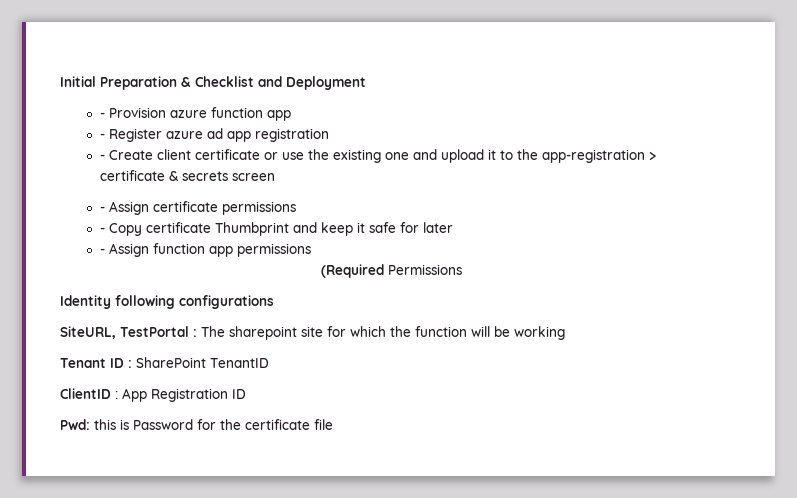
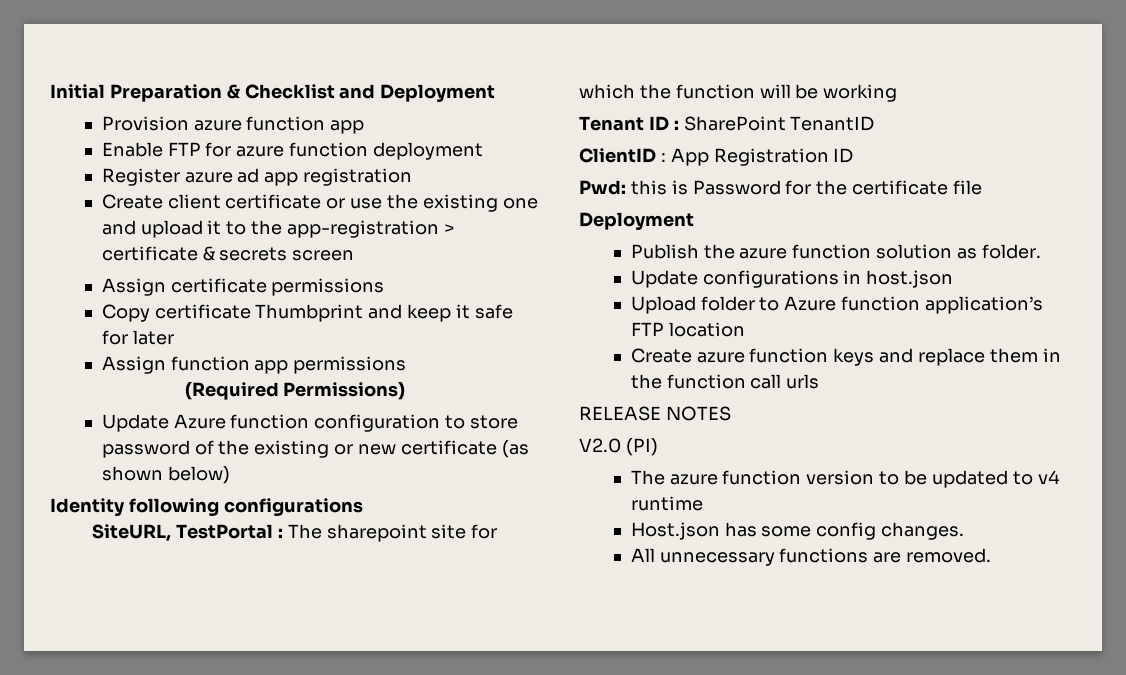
[99,112,105,118] - -> (496, 93) none
[99,133,105,139] - -> [101,142,483,160] Enable FTP for azure function deployment //
[99,154,105,160] - -> (413, 177) none
[99,206,105,212] - -> (355, 255) none
[99,227,105,233] - -> (385, 287) none
[99,248,105,254] - -> (174, 337) none
[388,264,462,275] Permissions -> [283,382,406,400] [101,414,518,432] [101,440,529,458] [101,466,230,484] Permissions) // Update Azure function configuration to store password of the existing or new certificate (as shown below)
(333, 424) none -> [579,212,694,230] [630,244,1041,259] [630,270,954,288] [630,296,1043,314] [630,322,745,337] [630,348,1061,366] [630,374,820,389] [579,406,731,421] [579,438,658,456] [630,470,1060,488] [630,496,703,511] [630,522,965,540] [630,548,992,566] // Deployment // Publish the azure function solution as folder. // Update configurations in host.json // Upload folder to Azure function application’s FTP location // Create azure function keys and replace them in the function call urls // RELEASE NOTES // V2.0 (PI) // The azure function version to be updated to v4 runtime // Host.json has some config changes. // All unnecessary functions are removed.

